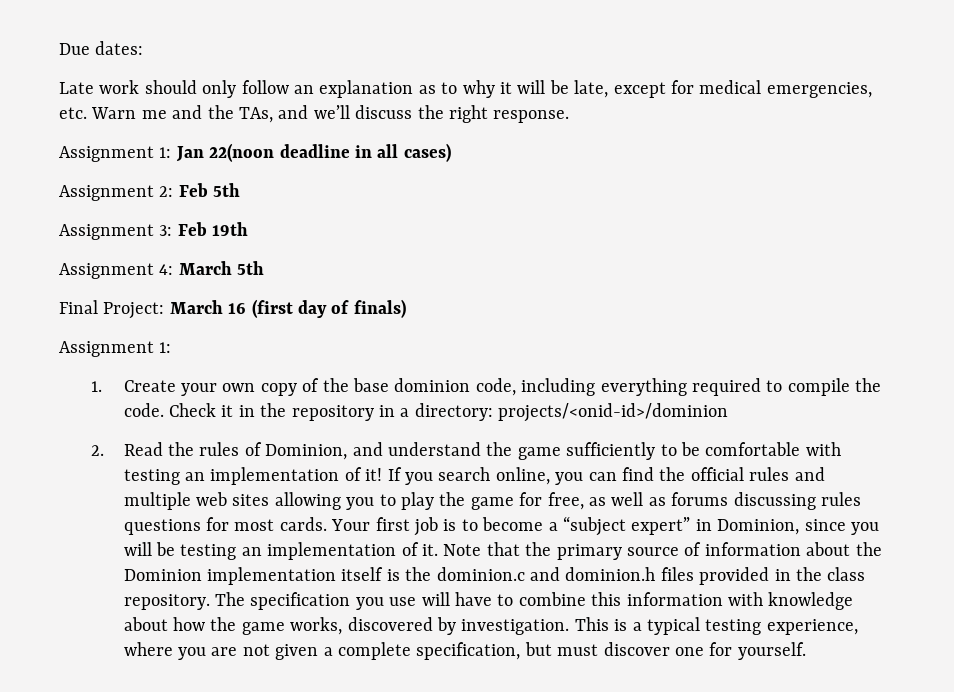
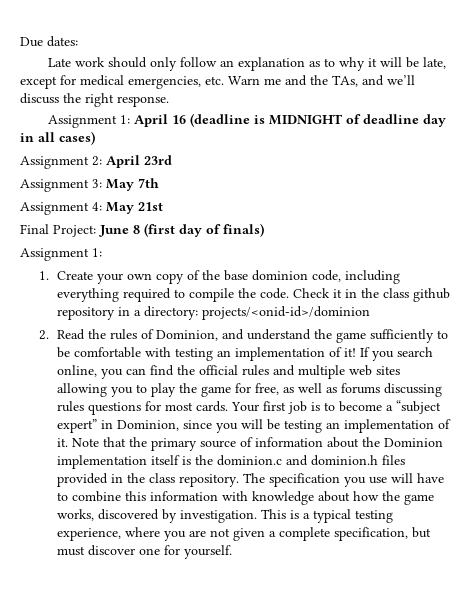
[175,143,350,162] Jan 22(noon deadline -> [133,113,446,127] April 16 (deadline is MIDNIGHT of deadline day
[178,183,241,197] Feb 5th -> [106,155,172,168] April 23rd
[177,222,249,236] Feb 19th -> [106,178,159,191] May 7th
[178,261,265,275] March 5th -> [106,202,163,214] May 21st
[169,300,247,314] March 16 -> [99,225,140,237] June 8
(287, 410) none -> [383,288,451,302] class github

